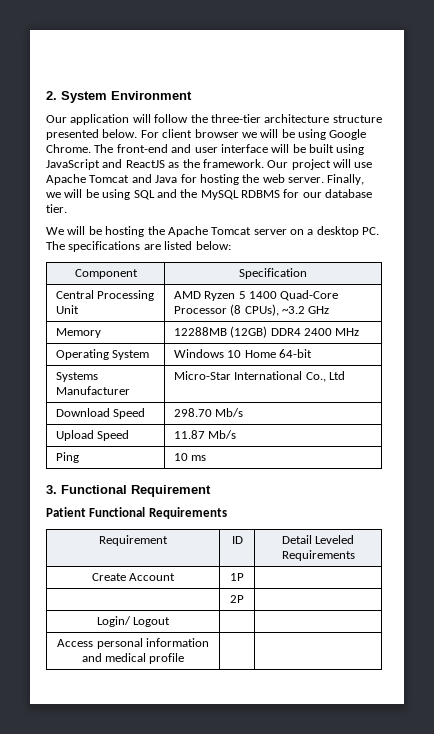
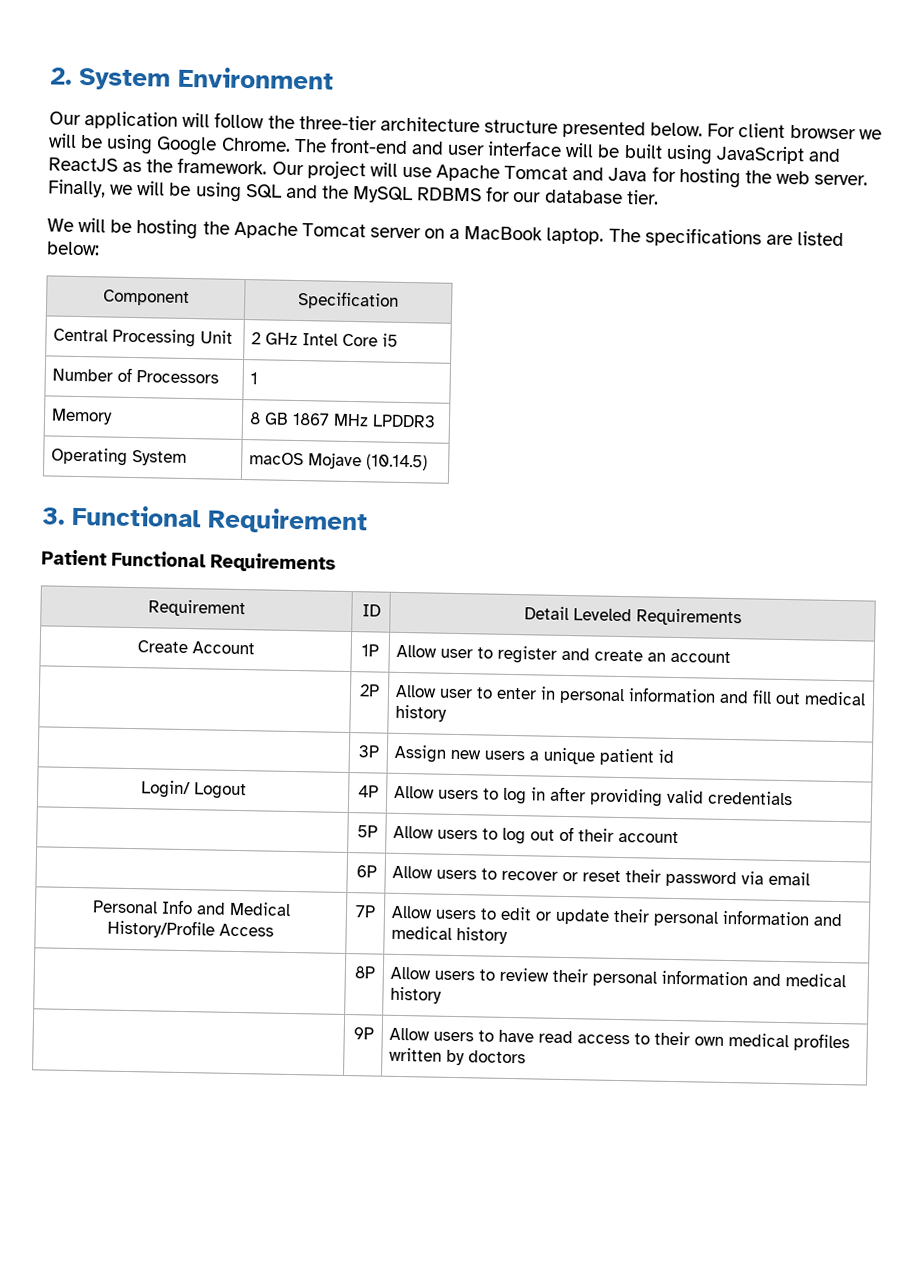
[316,226,380,237] desktop PC. -> [464,226,605,245] MacBook laptop.
[173,290,339,301] [173,304,330,316] [55,328,101,338] [173,326,333,338] AMD Ryzen 5 1400 Quad-Core Processor (8 CPUs), ~3.2 GHz // Memory | 12288MB (12GB) DDR4 2400 -> [251,332,399,347] [52,367,220,384] [250,372,259,385] [51,408,114,425] [249,412,331,426] 2 GHz Intel Core i5 // Number of Processors | 1 // Memory | 8 GB 1867
(360, 332) none -> [372,414,437,428] LPDDR3
[173,349,313,358] [55,372,98,382] [55,386,130,395] [173,371,346,382] [55,408,146,419] [173,408,244,417] [55,430,130,441] [173,430,237,439] [55,452,79,463] [173,453,207,461] Windows 10 Home 64-bit // Systems Manufacturer | Micro-Star International Co., Ltd // Download Speed | 298.70 Mb/s // Upload Speed | 11.87 Mb/s // Ping | 10 ms -> [249,452,429,471] macOS Mojave (10.14.5)
[230,595,244,603] [96,616,171,627] [57,638,209,649] [81,653,185,664] // | 2P | // Login/ Logout | | // Access personal information and medical profile | | -> [396,644,732,664] [359,684,380,697] [395,684,867,706] [395,704,448,722] [357,745,380,758] [394,744,676,766] [140,780,247,800] [357,785,379,798] [394,785,794,807] [356,825,378,838] [393,825,680,845] [355,865,377,878] [392,865,811,888] [91,899,291,916] [107,919,274,939] [355,905,376,918] [391,905,844,927] [391,925,509,944] [353,966,375,979] [390,966,847,988] [390,986,443,1004] [352,1027,374,1040] [389,1027,851,1052] [389,1047,527,1066] Allow user to register and create an account // | 2P | Allow user to enter in personal information and fill out medical history // | 3P | Assign new users a unique patient id // Login/ Logout | 4P | Allow users to log in after providing valid credentials // | 5P | Allow users to log out of their account // | 6P | Allow users to recover or reset their password via email // Personal Info and Medical History/Profile Access | 7P | Allow users to edit or update their personal information and medical history // | 8P | Allow users to review their personal information and medical history // | 9P | Allow users to have read access to their own medical profiles written by doctors

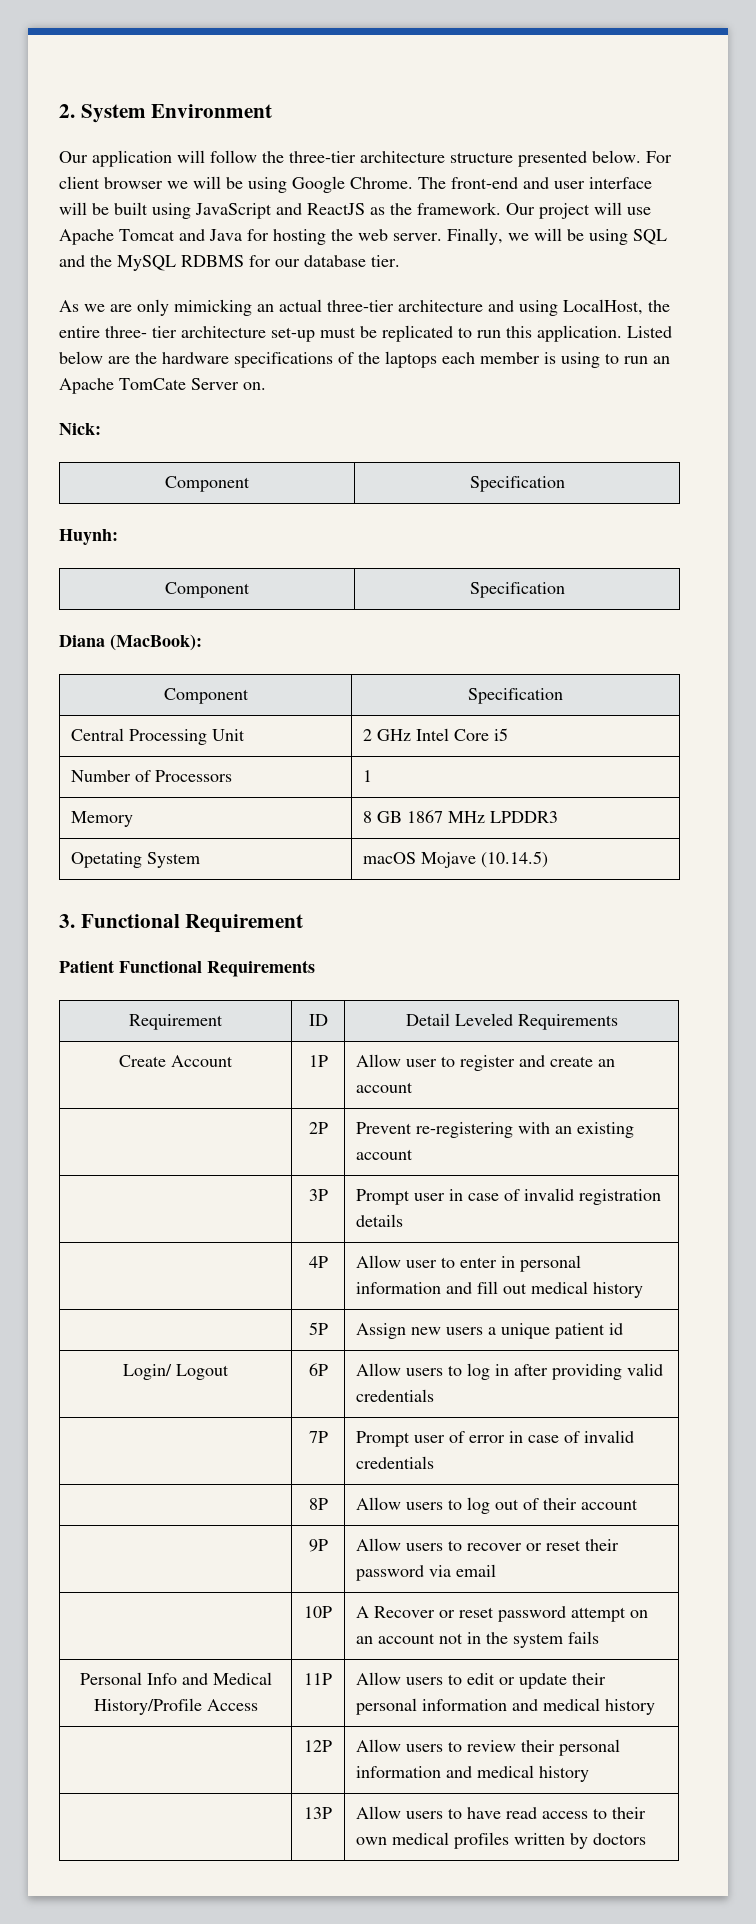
[47,217,844,248] [46,241,100,256] We will be hosting the Apache Tomcat server on a MacBook laptop. The specifications are listed below: -> [59,299,670,316] [59,325,672,342] [59,351,670,368] [59,378,266,394] [59,423,101,435] [165,476,250,492] [469,476,565,492] [59,529,118,545] [165,582,250,598] [469,582,565,598] [59,634,202,651] As we are only mimicking an actual three-tier architecture and using LocalHost, the entire three- tier architecture set-up must be replicated to run this application. Listed below are the hardware specifications of the laptops each member is using to run an Apache TomCate Server on. // Nick: // Component | Specification // Huynh: // Component | Specification // Diana (MacBook):
[51,447,129,466] Operating -> [70,852,142,868] Opetating
(380, 690) none -> [355,1122,634,1138] [355,1149,413,1160] [308,1189,328,1201] [355,1188,661,1205] [355,1214,403,1227] [308,1256,328,1268] | Prevent re-registering with an existing account // | 3P | Prompt user in case of invalid registration details // | 4P
[357,745,380,758] 3P -> [308,1322,328,1335] 5P
[357,785,379,798] 4P -> [308,1363,328,1376] 6P
[356,825,378,838] 5P -> [308,1431,328,1443] [355,1430,634,1447] [355,1456,434,1469] [308,1498,328,1510] 7P | Prompt user of error in case of invalid credentials // | 8P
[355,865,377,878] 6P -> [308,1539,328,1552] 9P
(811, 878) none -> [304,1606,332,1618] [355,1606,648,1622] [355,1631,599,1648] // | 10P | A Recover or reset password attempt on an account not in the system fails
[355,905,376,918] 7P -> [304,1673,332,1685] 11P
[353,966,375,979] 8P -> [304,1740,332,1752] 12P
[352,1027,374,1040] 9P -> [304,1807,332,1819] 13P

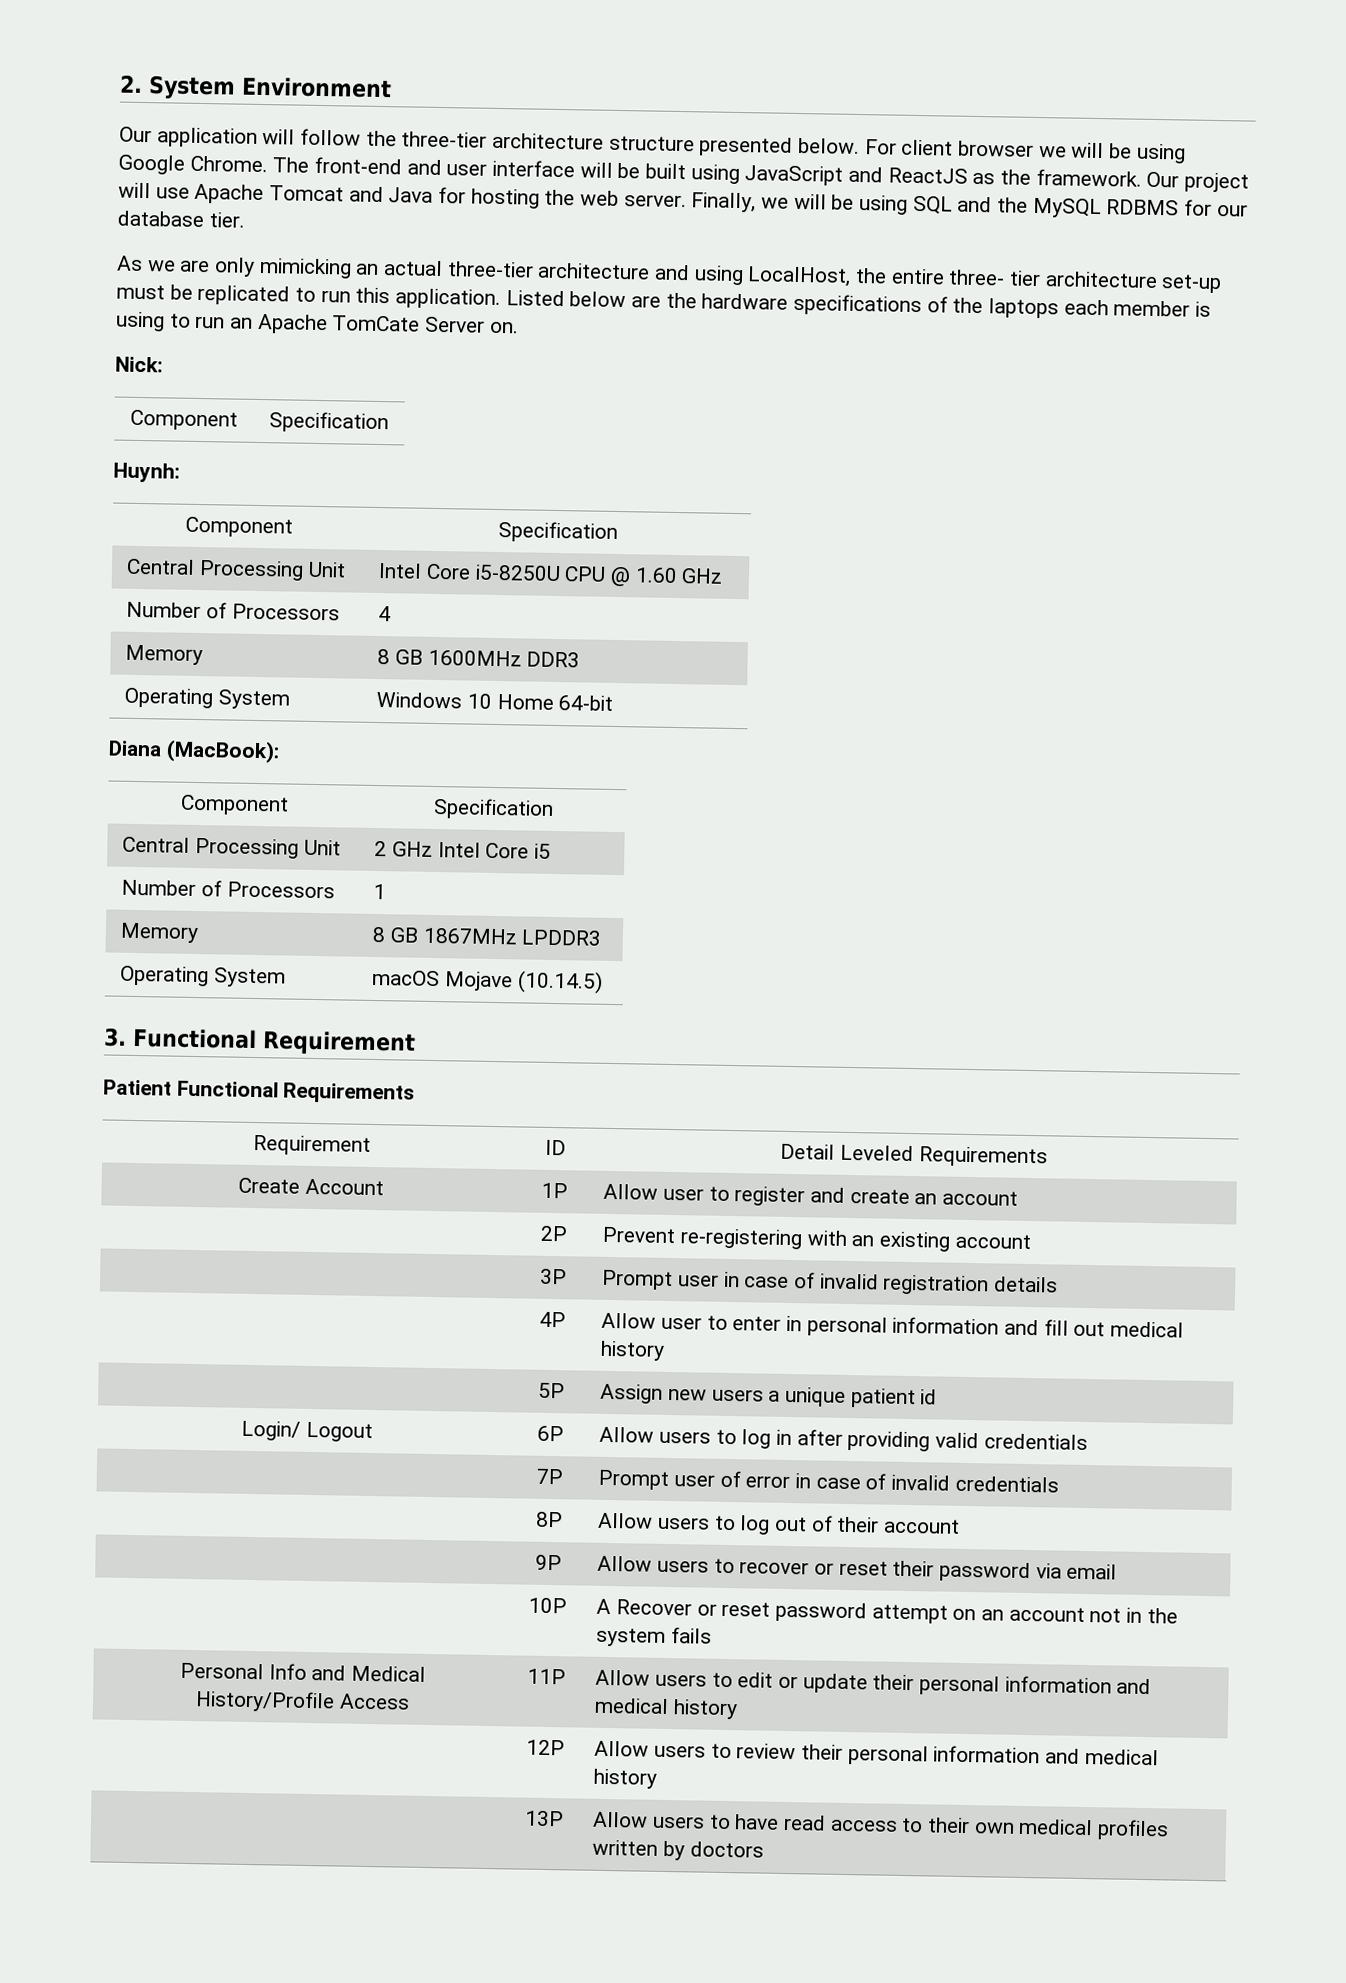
(565, 590) none -> [126,558,346,581] [378,563,724,587] [126,601,340,621] [378,606,392,622] [125,644,204,666] [377,649,581,668] [124,687,290,710] [376,691,614,711] // Central Processing Unit | Intel Core i5-8250U CPU @ 1.60 GHz // Number of Processors | 4 // Memory | 8 GB 1600MHz DDR3 // Operating System | Windows 10 Home 64-bit
[406,810,485,823] 1867 MHz -> [422,927,518,945] 1867MHz
[70,852,142,868] Opetating -> [120,965,210,987] Operating

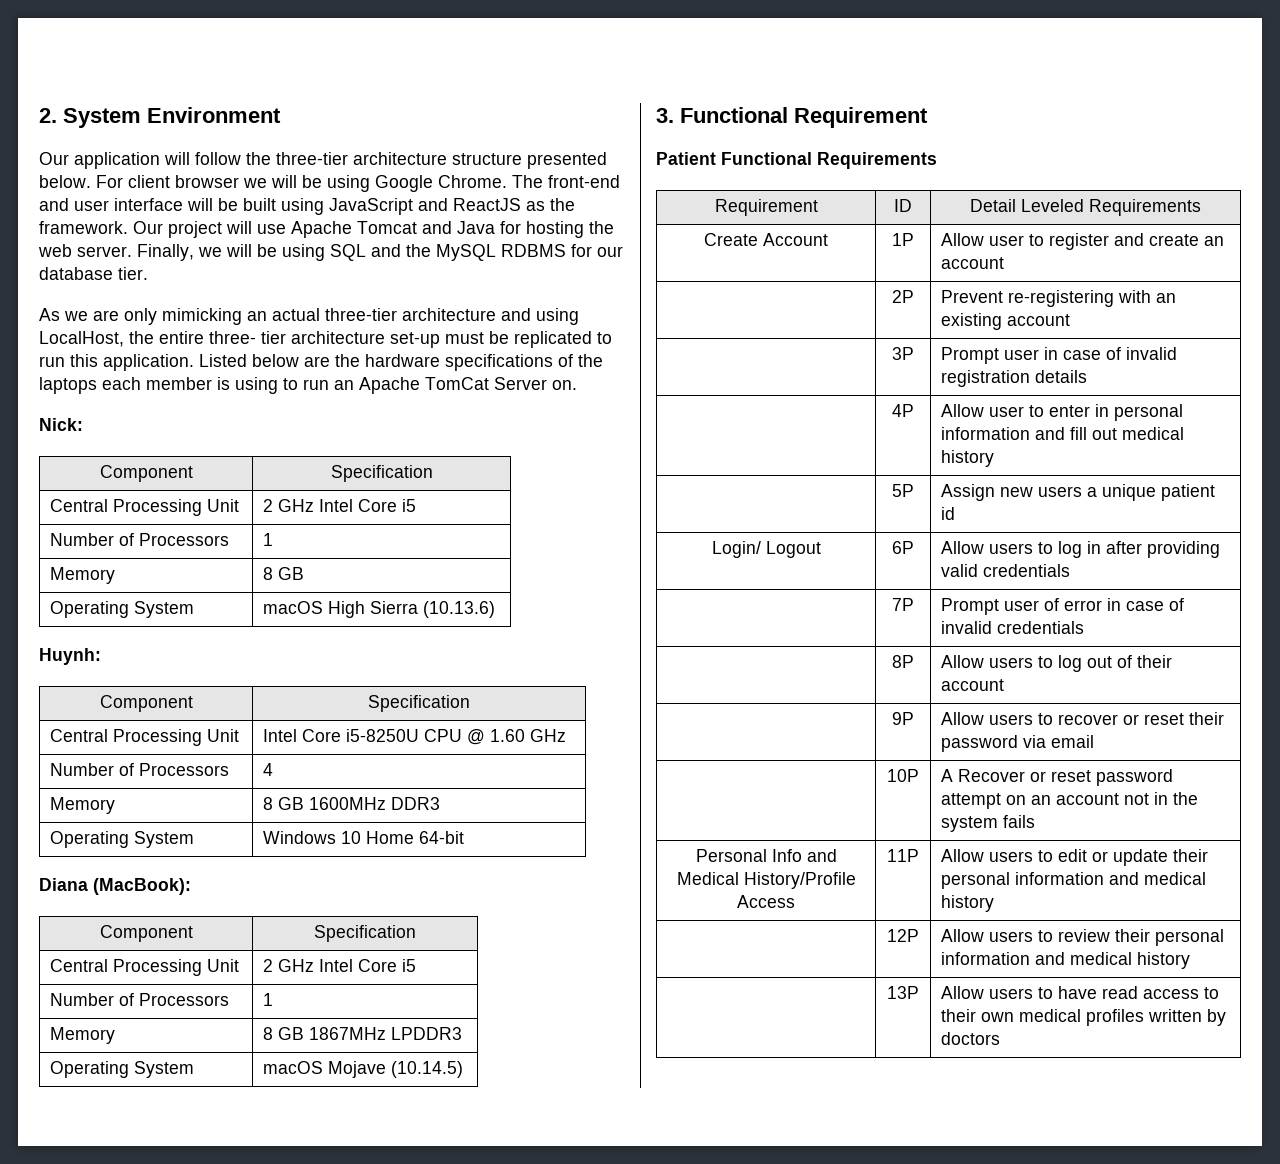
[332,315,421,332] TomCate -> [425,377,489,390] TomCat
(389, 422) none -> [49,499,239,516] [262,499,416,512] [49,533,229,546] [262,533,273,546] [49,567,115,584] [262,567,304,580] [49,601,194,618] [262,601,495,618] // Central Processing Unit | 2 GHz Intel Core i5 // Number of Processors | 1 // Memory | 8 GB // Operating System | macOS High Sierra (10.13.6)

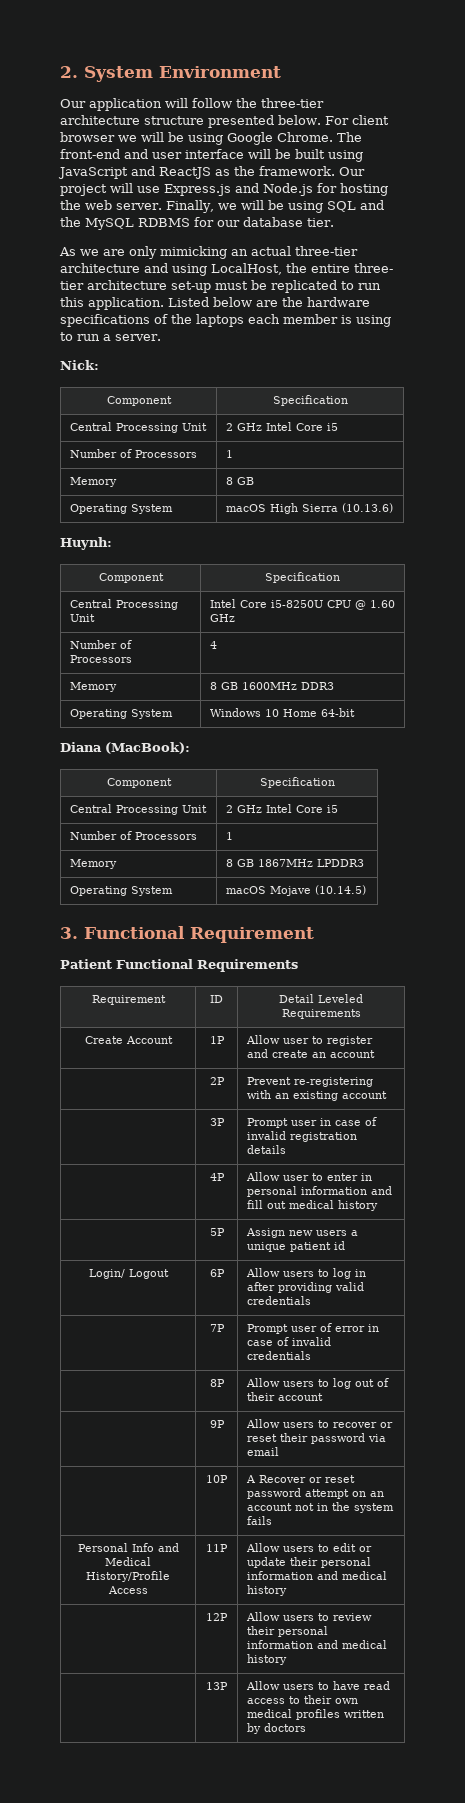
[291,221,495,238] Apache Tomcat and Java -> [164,183,313,196] Express.js and Node.js
[334,377,577,394] an Apache TomCat Server on. -> [103,334,161,341] a server.

